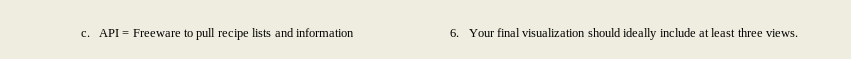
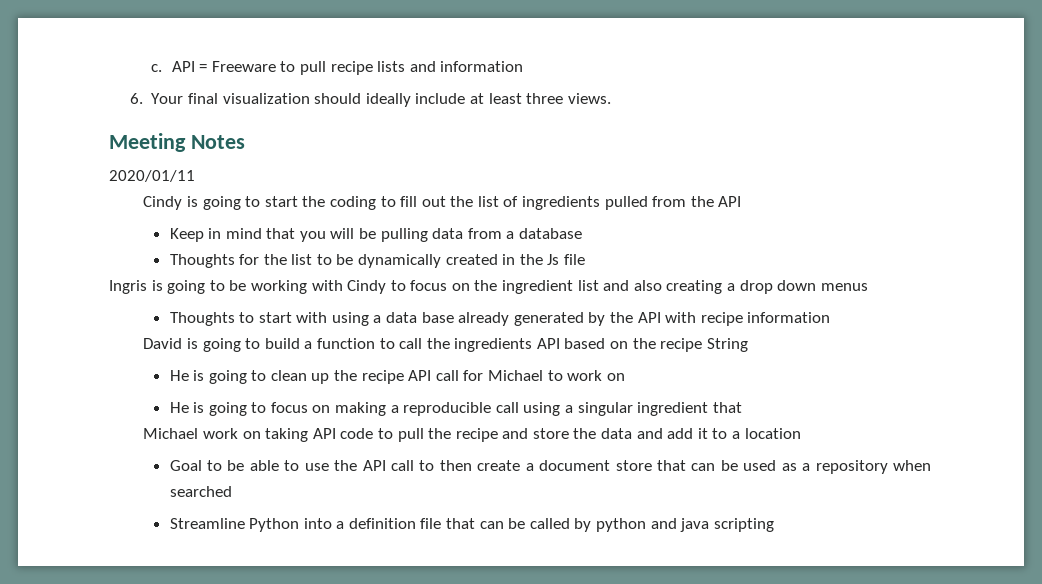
(799, 33) none -> [109,133,245,152] [109,170,195,182] [143,196,742,210] [169,228,582,242] [169,254,585,268] [109,280,868,294] [169,312,831,326] [143,338,748,352] [169,370,625,384] [169,402,742,416] [143,428,801,442] [169,460,932,474] [169,486,232,497] [169,518,774,532] // Meeting Notes // 2020/01/11 // Cindy is going to start the coding to fill out the list of ingredients pulled from the API // Keep in mind that you will be pulling data from a database // Thoughts for the list to be dynamically created in the Js file // Ingris is going to be working with Cindy to focus on the ingredient list and also creating a drop down menus // Thoughts to start with using a data base already generated by the API with recipe information // David is going to build a function to call the ingredients API based on the recipe String // He is going to clean up the recipe API call for Michael to work on // He is going to focus on making a reproducible call using a singular ingredient that // Michael work on taking API code to pull the recipe and store the data and add it to a location // Goal to be able to use the API call to then create a document store that can be used as a repository when searched // Streamline Python into a definition file that can be called by python and java scripting

